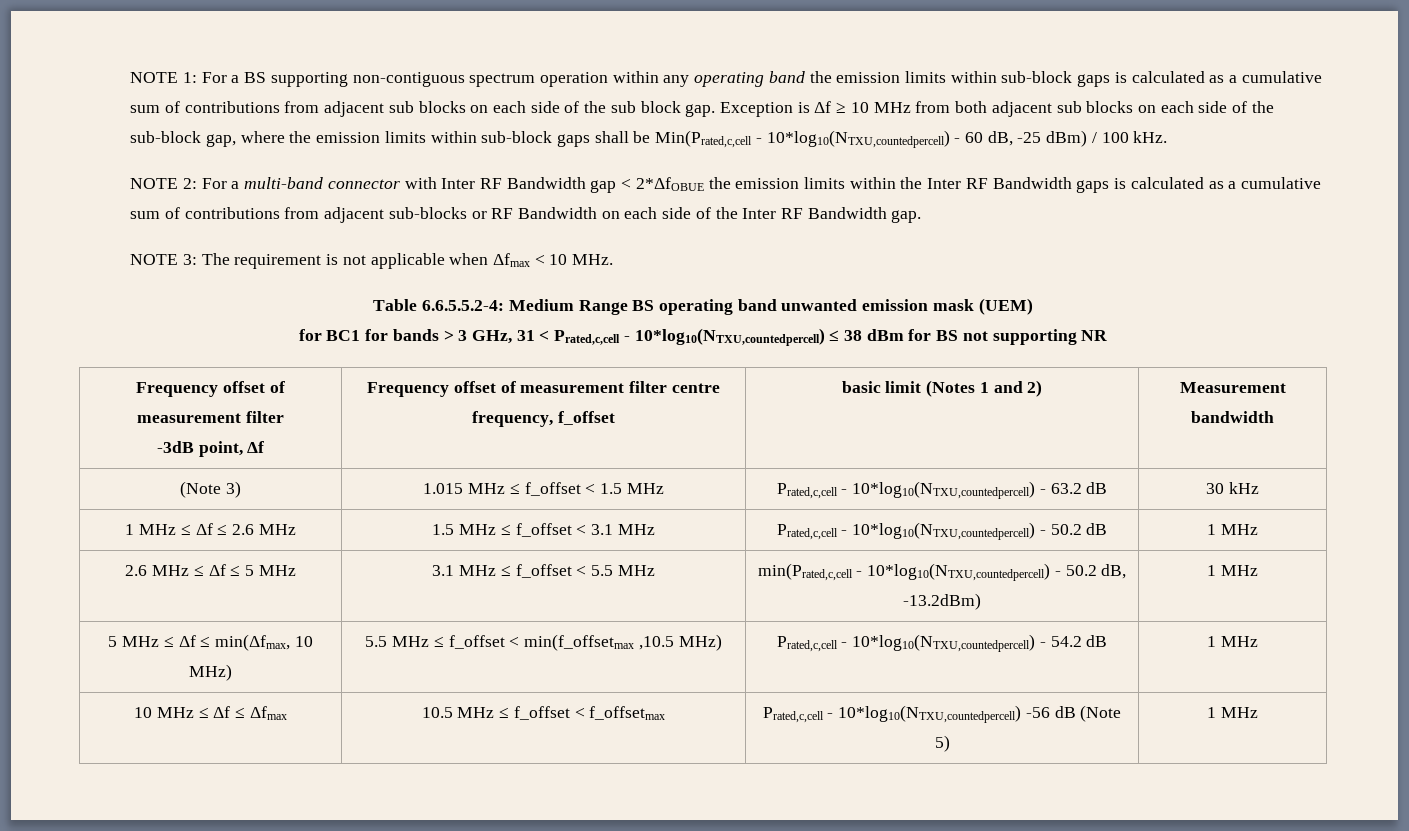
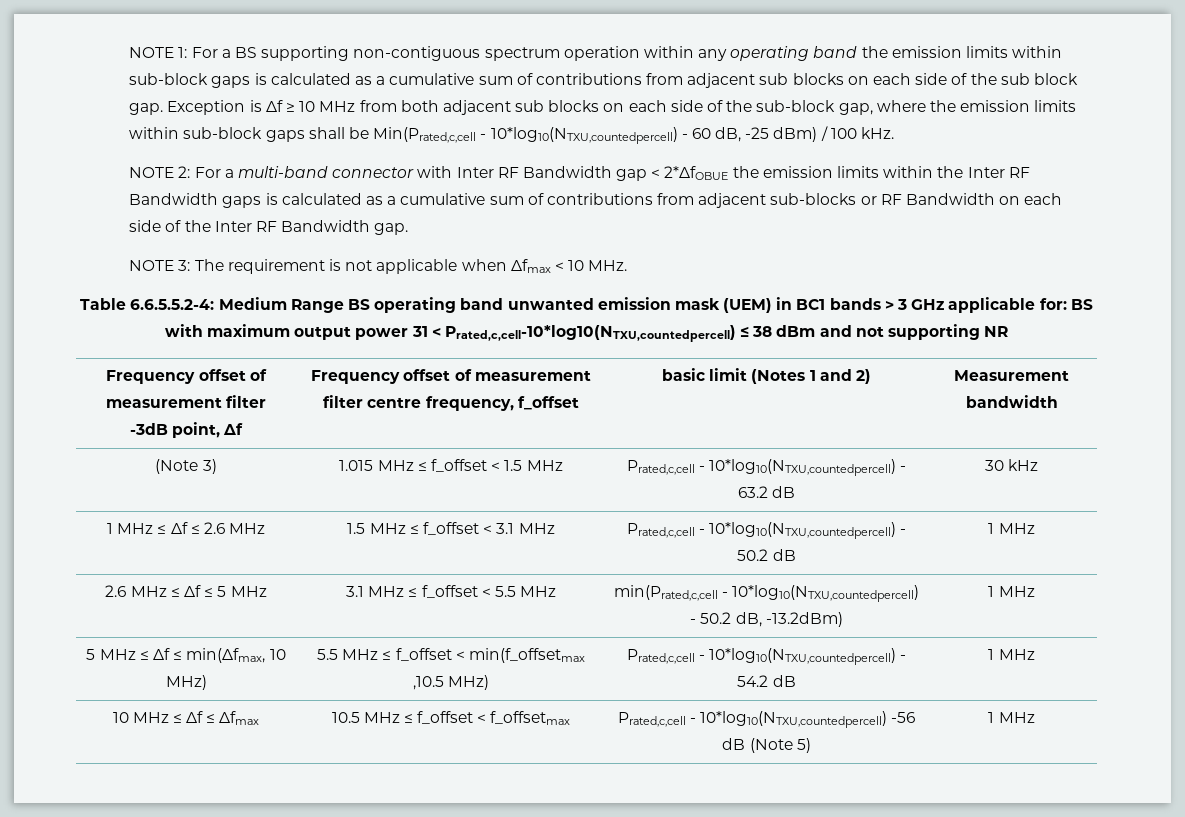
[298,328,825,346] // for BC1 for bands > 3 GHz, 31 < Prated,c,cell - 10*log10(NTXU,countedpercell) -> [776,297,1093,313] [164,324,736,342] in BC1 bands > 3 GHz applicable for: BS with maximum output power 31 < Prated,c,cell-10*log10(NTXU,countedpercell)
[908,329,959,341] for BS -> [819,325,852,337] and

